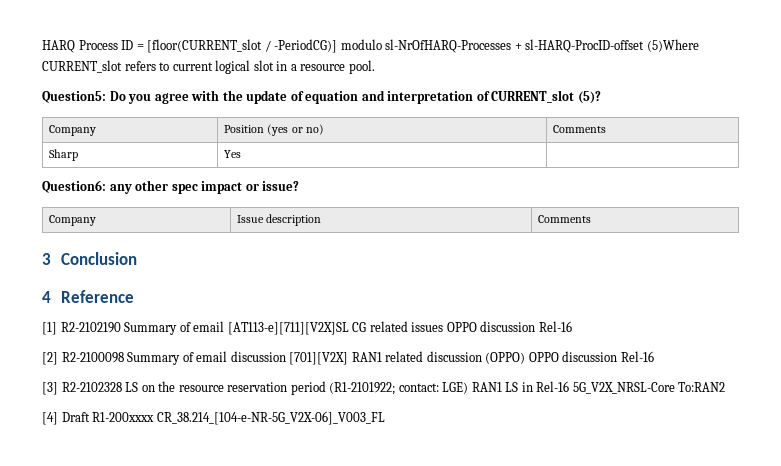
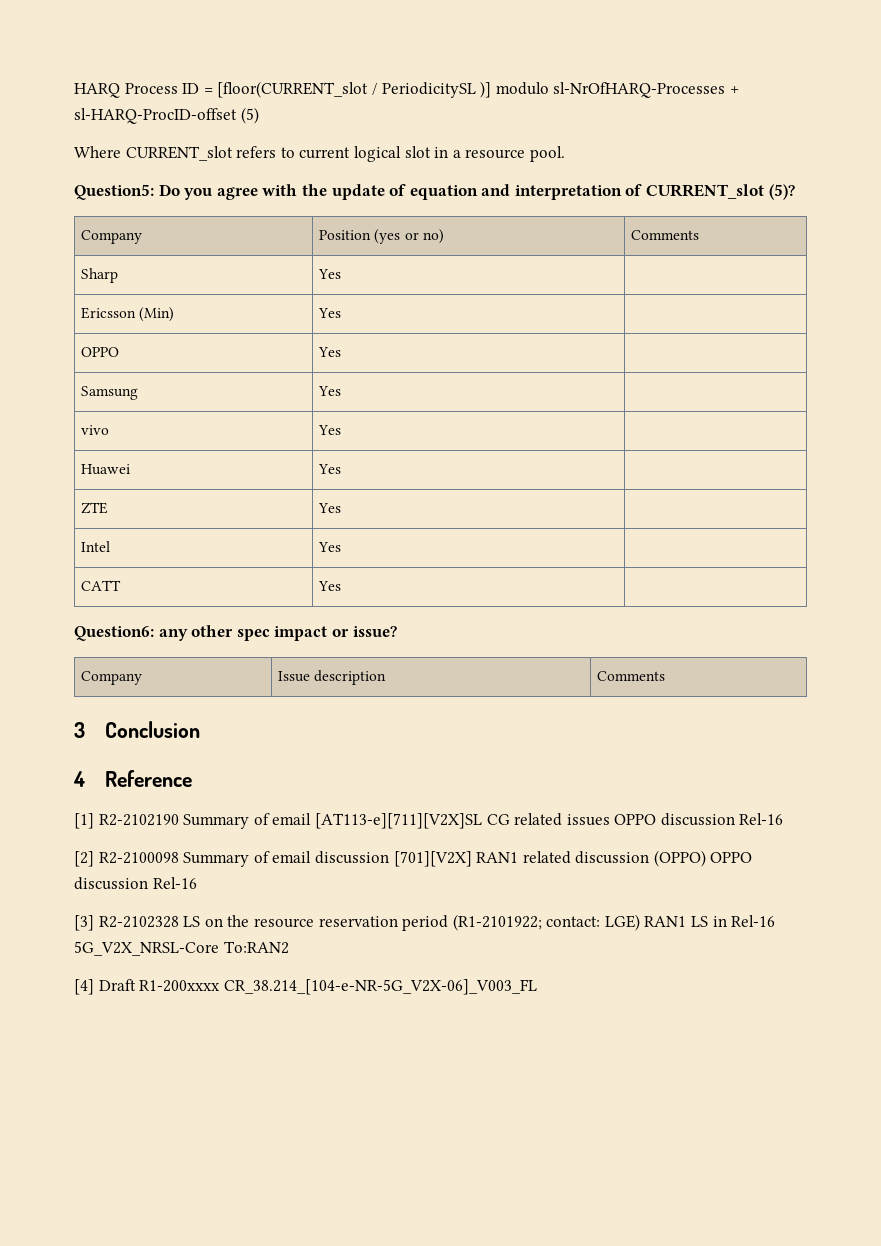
[274,39,338,53] -PeriodCG)] -> [381,81,492,98] PeriodicitySL )]
[646,39,699,52] (5)Where -> [240,107,259,124] [74,146,121,158] (5) // Where
(242, 154) none -> [81,307,175,322] [318,308,342,318] [81,347,120,357] [318,347,342,357] [81,386,139,400] [318,386,342,396] [81,425,110,435] [318,425,342,435] [81,464,131,475] [318,464,342,474] [81,502,109,514] [318,503,342,513] [81,541,111,552] [318,542,342,552] [81,580,122,591] [318,581,342,591] // Ericsson (Min) | Yes | // OPPO | Yes | // Samsung | Yes | // vivo | Yes | // Huawei | Yes | // ZTE | Yes | // Intel | Yes | // CATT | Yes |

